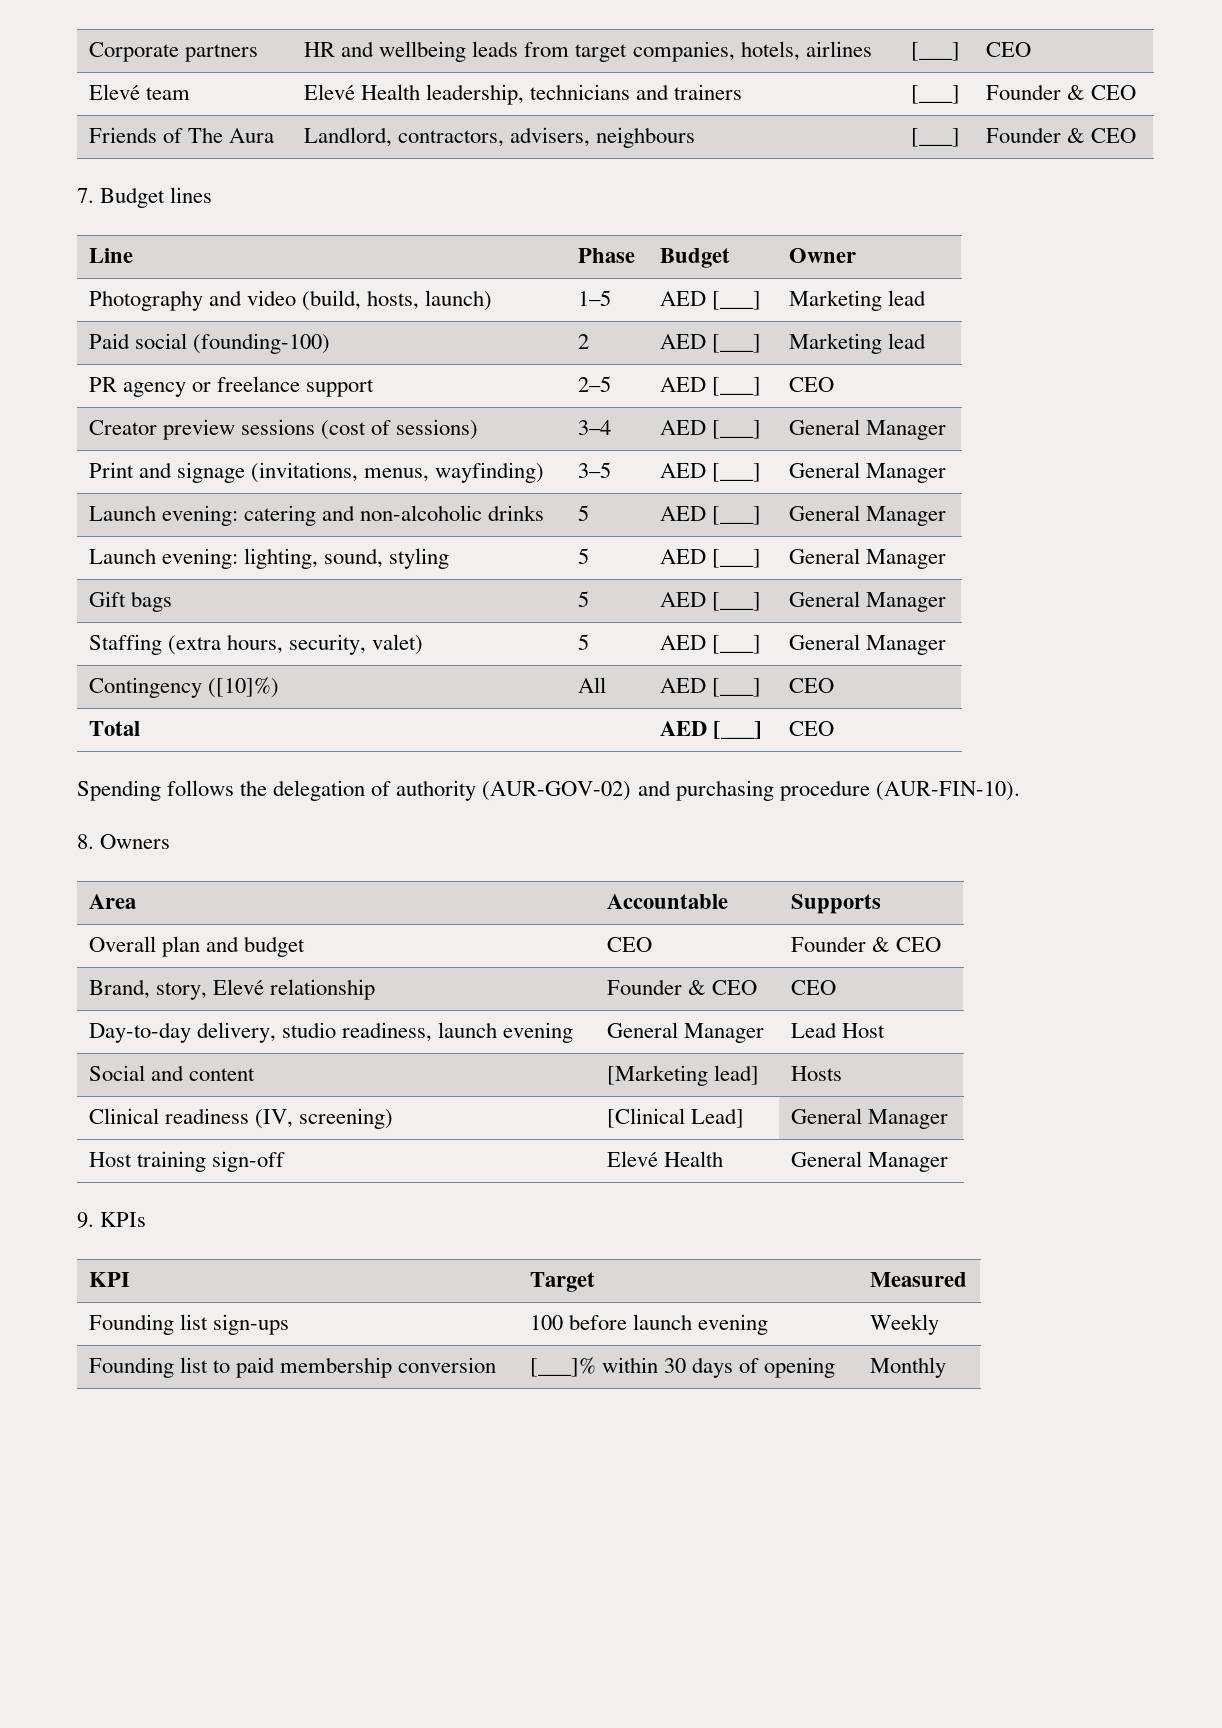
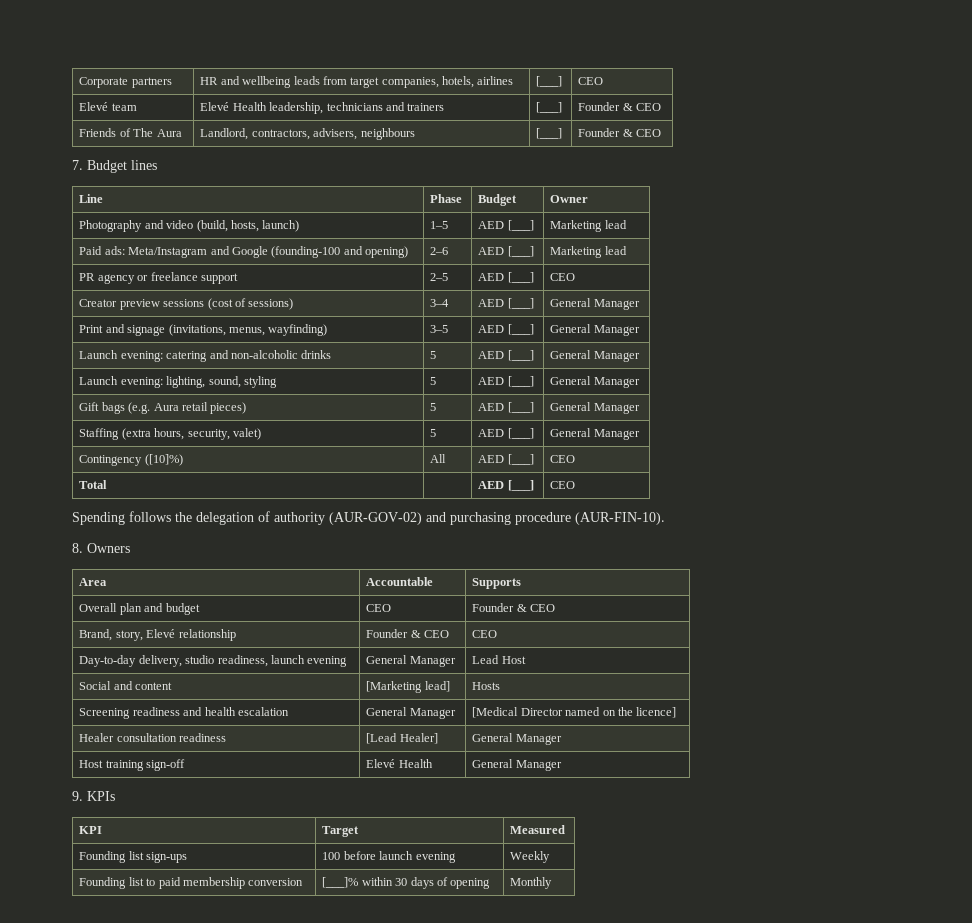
[135,333,331,354] [578,334,590,349] social (founding-100) | 2 -> [104,246,409,258] [430,247,449,255] ads: Meta/Instagram and Google (founding-100 and opening) | 2–6
(173, 601) none -> [128,402,247,414] (e.g. Aura retail pieces)
[89,1108,394,1129] [607,1108,745,1128] Clinical readiness (IV, screening) | [Clinical Lead] -> [79,707,289,719] [366,707,456,719] [472,707,677,718] [79,733,227,742] [366,733,438,744] Screening readiness and health escalation | General Manager | [Medical Director named on the licence] // Healer consultation readiness | [Lead Healer]

